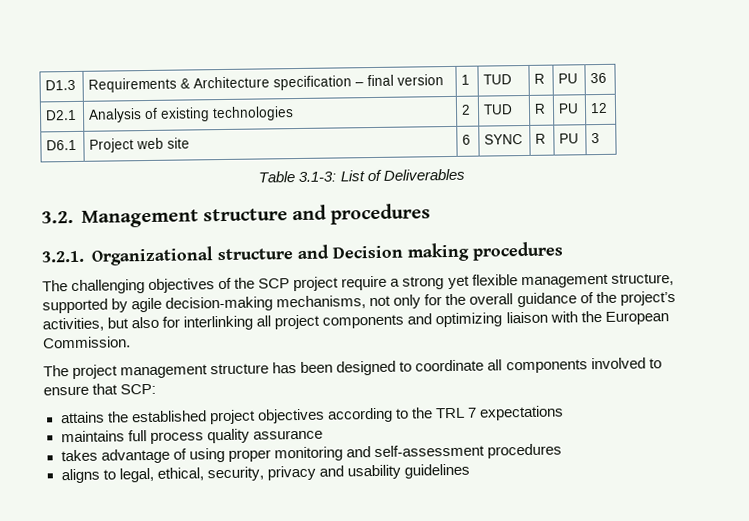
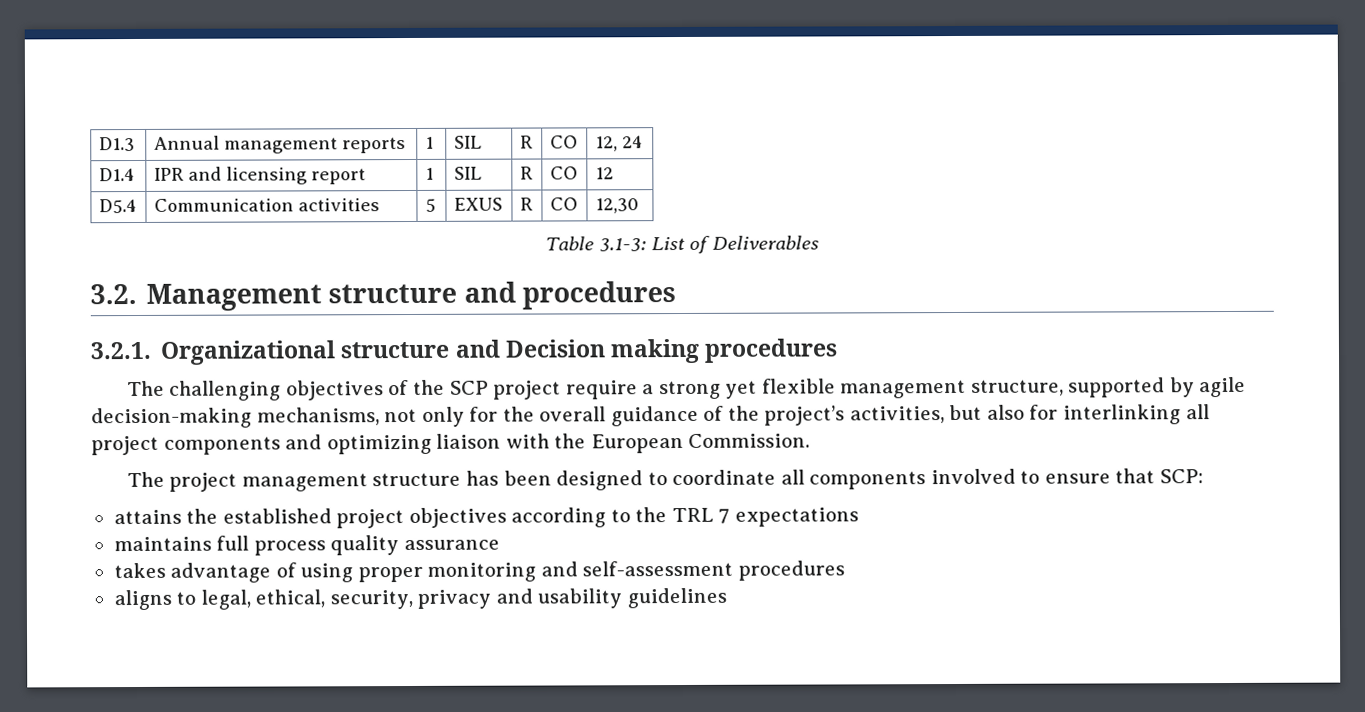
[88,74,445,93] [461,74,471,85] [483,74,513,85] [534,73,546,84] [558,73,579,84] [590,72,608,84] [45,109,78,121] [88,106,295,123] [461,104,472,115] [483,104,514,115] [534,103,547,114] [558,103,580,114] Requirements & Architecture specification – final version | 1 | TUD | R | PU | 36 // D2.1 | Analysis of existing technologies | 2 | TUD | R | PU -> [153,135,406,154] [424,136,434,149] [453,135,482,149] [519,135,533,149] [549,135,578,149] [594,135,643,152] [98,168,135,182] [153,166,366,185] [424,167,434,180] [453,166,482,180] [519,166,533,180] [549,166,578,180] Annual management reports | 1 | SIL | R | CO | 12, 24 // D1.4 | IPR and licensing report | 1 | SIL | R | CO
[46,139,78,151] [89,137,191,153] [462,134,472,145] [484,134,524,145] [535,133,547,144] [559,133,580,144] [591,132,601,144] D6.1 | Project web site | 6 | SYNC | R | PU | 3 -> [98,199,137,214] [153,198,380,212] [424,198,436,212] [453,197,503,211] [519,197,533,211] [549,197,578,211] [594,198,639,214] D5.4 | Communication activities | 5 | EXUS | R | CO | 12,30

